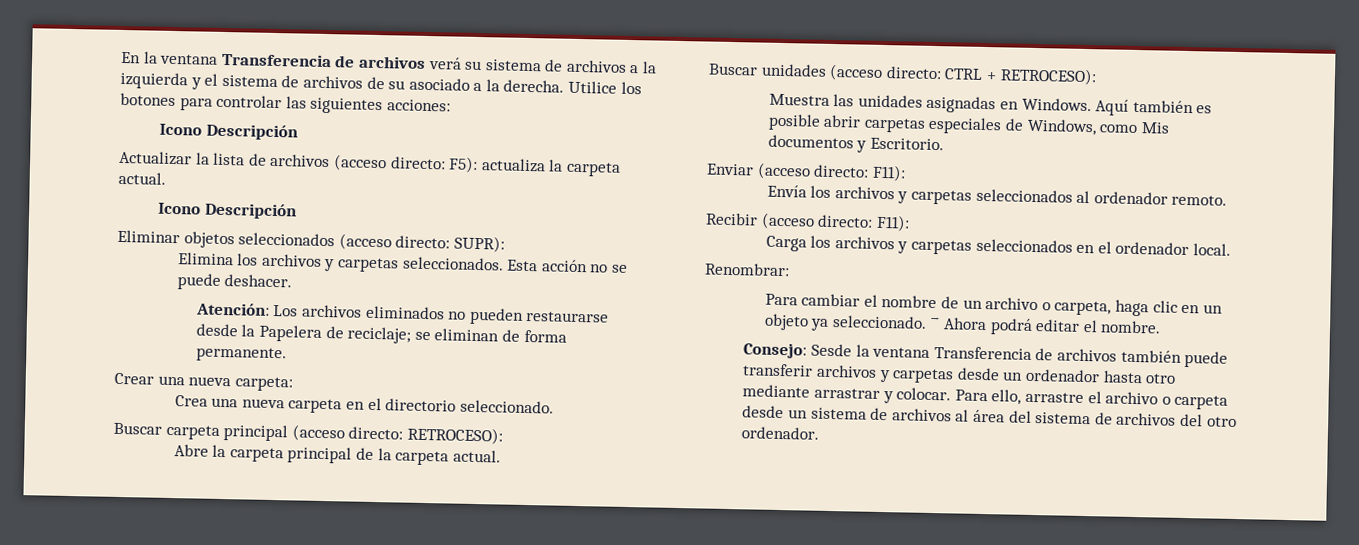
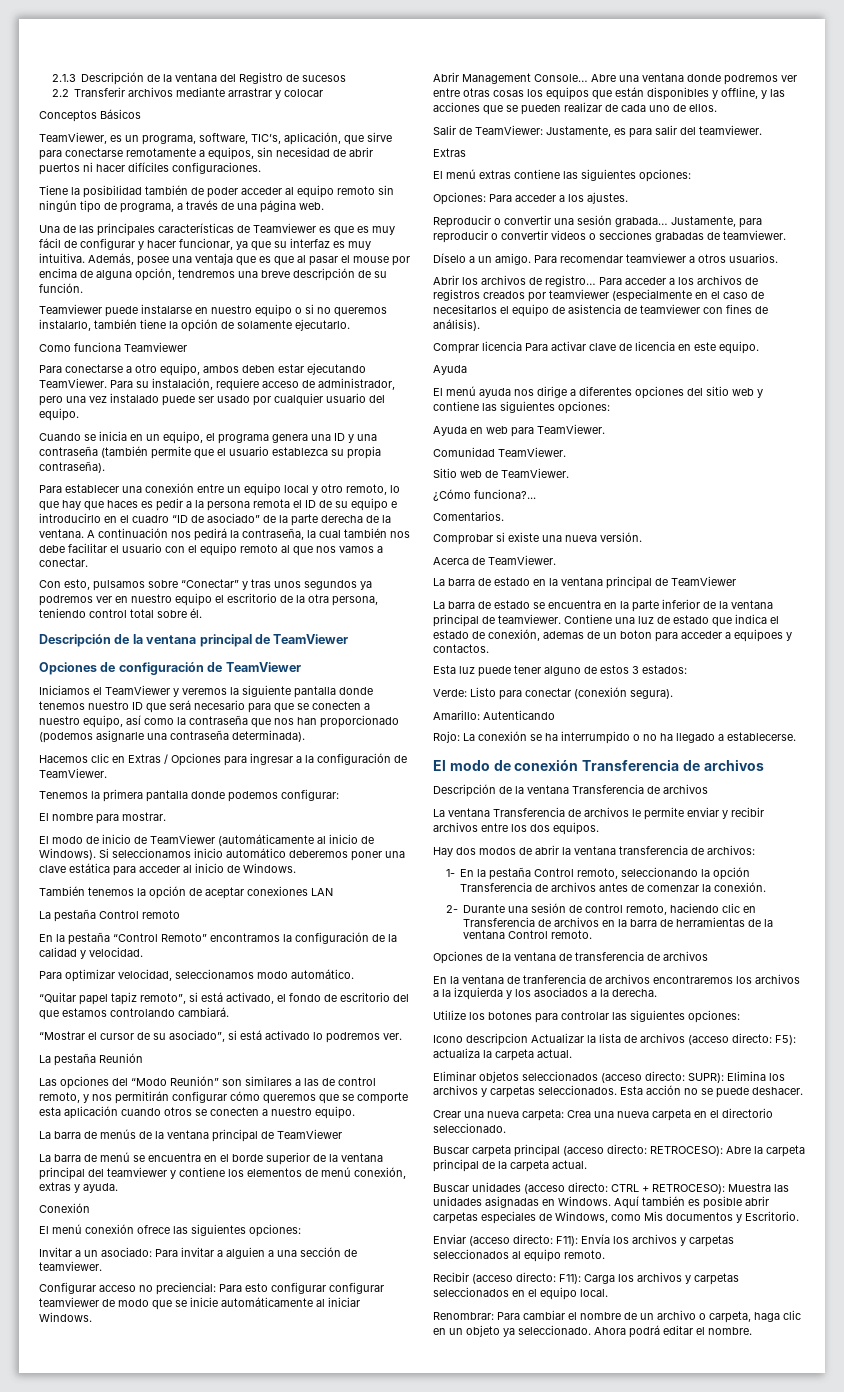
[121,51,658,74] [120,71,470,91] En la ventana Transferencia de archivos verá su sistema de archivos a la izquierda y el sistema de archivos de su asociado -> [51,72,347,85] [51,87,324,99] [39,109,141,122] [39,132,392,145] [39,147,373,160] [39,162,261,175] [39,185,394,198] [39,200,324,213] [39,223,395,236] [39,238,371,251] [39,253,410,266] [39,268,387,281] [39,283,83,293] [39,304,387,317] [39,319,350,332] [39,342,187,352] [39,363,366,376] [39,378,395,391] [39,393,385,406] [39,408,79,421] [39,431,377,444] [39,446,381,459] [39,461,105,473] [39,483,400,496] [39,498,397,511] [39,513,391,526] [39,528,410,541] [39,543,383,556] [39,558,88,567] [39,579,372,591] [39,593,378,606] [39,608,202,618] [39,634,349,647] [39,662,301,675] [39,685,373,698] [39,700,370,713] [39,715,399,728] [39,730,305,743] [39,753,407,766] [39,768,107,778] [39,789,339,802] [39,812,166,824] [39,834,374,846] [39,848,405,861] [39,863,296,876] [39,886,333,899] [39,909,180,922] [39,932,397,945] [39,947,143,959] [39,969,354,982] [39,992,409,1005] [39,1007,229,1020] [39,1030,402,1043] [39,1053,143,1066] [39,1076,376,1089] [39,1091,408,1104] [39,1106,355,1119] [39,1129,342,1142] [39,1152,383,1165] [39,1167,406,1180] [39,1182,118,1193] [39,1203,90,1213] [39,1224,301,1237] [39,1247,357,1259] [39,1261,102,1271] [39,1282,384,1295] [39,1297,360,1310] [39,1312,92,1322] [433,72,797,85] [433,87,785,100] [433,102,717,115] [433,125,762,138] [433,148,466,157] [433,169,691,182] [433,192,628,205] [433,215,762,228] [433,230,786,243] [433,253,778,265] [433,275,758,287] [433,289,764,302] [433,304,768,317] [433,319,480,331] [433,341,759,354] [433,365,467,375] [433,386,763,399] [433,401,610,414] [433,424,605,437] [433,447,566,457] [433,468,569,478] [433,489,536,501] [433,511,504,521] [433,532,642,545] [433,555,556,565] [433,576,736,589] [433,599,773,612] [433,614,779,627] [433,629,792,642] [433,644,489,653] [433,665,687,677] [433,687,673,700] [433,710,555,720] [433,731,796,744] [433,759,764,771] [433,784,708,797] [433,807,764,820] [433,822,599,835] [433,845,755,857] [445,867,751,880] [460,882,767,892] [445,903,757,915] [463,917,774,927] [463,930,593,939] [433,951,708,964] [433,974,800,984] [433,987,588,1000] 2.1.3 Descripción de la ventana del Registro de sucesos // 2.2 Transferir archivos mediante arrastrar y colocar // Conceptos Básicos // TeamViewer, es un programa, software, TIC’s, aplicación, que sirve para conectarse remotamente a equipos, sin necesidad de abrir puertos ni hacer difíciles configuraciones. // Tiene la posibilidad también de poder acceder al equipo remoto sin ningún tipo de programa, a través de una página web. // Una de las principales características de Teamviewer es que es muy fácil de configurar y hacer funcionar, ya que su interfaz es muy intuitiva. Además, posee una ventaja que es que al pasar el mouse por encima de alguna opción, tendremos una breve descripción de su función. // Teamviewer puede instalarse en nuestro equipo o si no queremos instalarlo, también tiene la opción de solamente ejecutarlo. // Como funciona Teamviewer // Para conectarse a otro equipo, ambos deben estar ejecutando TeamViewer. Para su instalación, requiere acceso de administrador, pero una vez instalado puede ser usado por cualquier usuario del equipo. // Cuando se inicia en un equipo, el programa genera una ID y una contraseña (también permite que el usuario establezca su propia contraseña). // Para establecer una conexión entre un equipo local y otro remoto, lo que hay que haces es pedir a la persona remota el ID de su equipo e introducirlo en el cuadro “ID de asociado” de la parte derecha de la ventana. A continuación nos pedirá la contraseña, la cual también nos debe facilitar el usuario con el equipo remoto al que nos vamos a conectar. // Con esto, pulsamos sobre “Conectar” y tras unos segundos ya podremos ver en nuestro equipo el escritorio de la otra persona, teniendo control total sobre él. // Descripción de la ventana principal de TeamViewer // Opciones de configuración de TeamViewer // Iniciamos el TeamViewer y veremos la siguiente pantalla donde tenemos nuestro ID que será necesario para que se conecten a nuestro equipo, así como la contraseña que nos han proporcionado (podemos asignarle una contraseña determinada). // Hacemos clic en Extras / Opciones para ingresar a la configuración de TeamViewer. // Tenemos la primera pantalla donde podemos configurar: // El nombre para mostrar. // El modo de inicio de TeamViewer (automáticamente al inicio de Windows). Si seleccionamos inicio automático deberemos poner una clave estática para acceder al inicio de Windows. // También tenemos la opción de aceptar conexiones LAN // La pestaña Control remoto // En la pestaña “Control Remoto” encontramos la configuración de la calidad y velocidad. // Para optimizar velocidad, seleccionamos modo automático. // “Quitar papel tapiz remoto”, si está activado, el fondo de escritorio del que estamos controlando cambiará. // “Mostrar el cursor de su asociado”, si está activado lo podremos ver. // La pestaña Reunión // Las opciones del “Modo Reunión” son similares a las de control remoto, y nos permitirán configurar cómo queremos que se comporte esta aplicación cuando otros se conecten a nuestro equipo. // La barra de menús de la ventana principal de TeamViewer // La barra de menú se encuentra en el borde superior de la ventana principal del teamviewer y contiene los elementos de menú conexión, extras y ayuda. // Conexión // El menú conexión ofrece las siguientes opciones: // Invitar a un asociado: Para invitar a alguien a una sección de teamviewer. // Configurar acceso no preciencial: Para esto configurar configurar teamviewer de modo que se inicie automáticamente al iniciar Windows. // Abrir Management Console… Abre una ventana donde podremos ver entre otras cosas los equipos que están disponibles y offline, y las acciones que se pueden realizar de cada uno de ellos. // Salir de TeamViewer: Justamente, es para salir del teamviewer. // Extras // El menú extras contiene las siguientes opciones: // Opciones: Para acceder a los ajustes. // Reproducir o convertir una sesión grabada… Justamente, para reproducir o convertir videos o secciones grabadas de teamviewer. // Díselo a un amigo. Para recomendar teamviewer a otros usuarios. // Abrir los archivos de registro… Para acceder a los archivos de registros creados por teamviewer (especialmente en el caso de necesitarlos el equipo de asistencia de teamviewer con fines de análisis). // Comprar licencia Para activar clave de licencia en este equipo. // Ayuda // El menú ayuda nos dirige a diferentes opciones del sitio web y contiene las siguientes opciones: // Ayuda en web para TeamViewer. // Comunidad TeamViewer. // Sitio web de TeamViewer. // ¿Cómo funciona?... // Comentarios. // Comprobar si existe una nueva versión. // Acerca de TeamViewer. // La barra de estado en la ventana principal de TeamViewer // La barra de estado se encuentra en la parte inferior de la ventana principal de teamviewer. Contiene una luz de estado que indica el estado de conexión, ademas de un boton para acceder a equipoes y contactos. // Esta luz puede tener alguno de estos 3 estados: // Verde: Listo para conectar (conexión segura). // Amarillo: Autenticando // Rojo: La conexión se ha interrumpido o no ha llegado a establecerse. // El modo de conexión Transferencia de archivos // Descripción de la ventana Transferencia de archivos // La ventana Transferencia de archivos le permite enviar y recibir archivos entre los dos equipos. // Hay dos modos de abrir la ventana transferencia de archivos: // 1- En la pestaña Control remoto, seleccionando la opción Transferencia de archivos antes de comenzar la conexión. // 2- Durante una sesión de control remoto, haciendo clic en Transferencia de archivos en la barra de herramientas de la ventana Control remoto. // Opciones de la ventana de transferencia de archivos // En la ventana de tranferencia de archivos encontraremos los archivos a la izquierda y los asociados
[568,80,618,94] Utilice -> [433,1010,466,1020] // Utilize
[386,99,451,112] [159,123,299,141] acciones: // Icono Descripción // -> [688,1010,740,1023] [433,1033,528,1046] opciones: // Icono descripcion
[158,202,298,220] // Icono Descripción -> (572, 1053) none
(505, 244) // -> (724, 1078) none
[195,302,610,325] [195,323,567,344] [195,346,287,363] // Atención: Los archivos eliminados no pueden restaurarse desde la Papelera de reciclaje; se eliminan de forma permanente. -> (803, 1091) none
(293, 384) // -> (564, 1115) none
(503, 435) // -> (723, 1151) none
(1097, 76) // -> (725, 1189) none
(906, 173) // -> (578, 1241) none
[1093,191,1168,205] ordenador -> [524,1249,561,1262] equipo
(910, 223) // -> (581, 1279) none
[1115,241,1190,256] ordenador -> [540,1287,577,1300] equipo
(790, 269) // -> (494, 1316) none
[930,316,941,324] → -> (591, 1330) none
[743,342,1229,368] [742,363,1177,384] [742,384,1229,410] [742,405,1237,428] [741,426,820,440] // Consejo: Sesde la ventana Transferencia de archivos también puede transferir archivos y carpetas desde un ordenador hasta otro mediante arrastrar y colocar. Para ello, arrastre el archivo o carpeta desde un sistema de archivos al área del sistema de archivos del otro ordenador. -> (752, 1331) none

